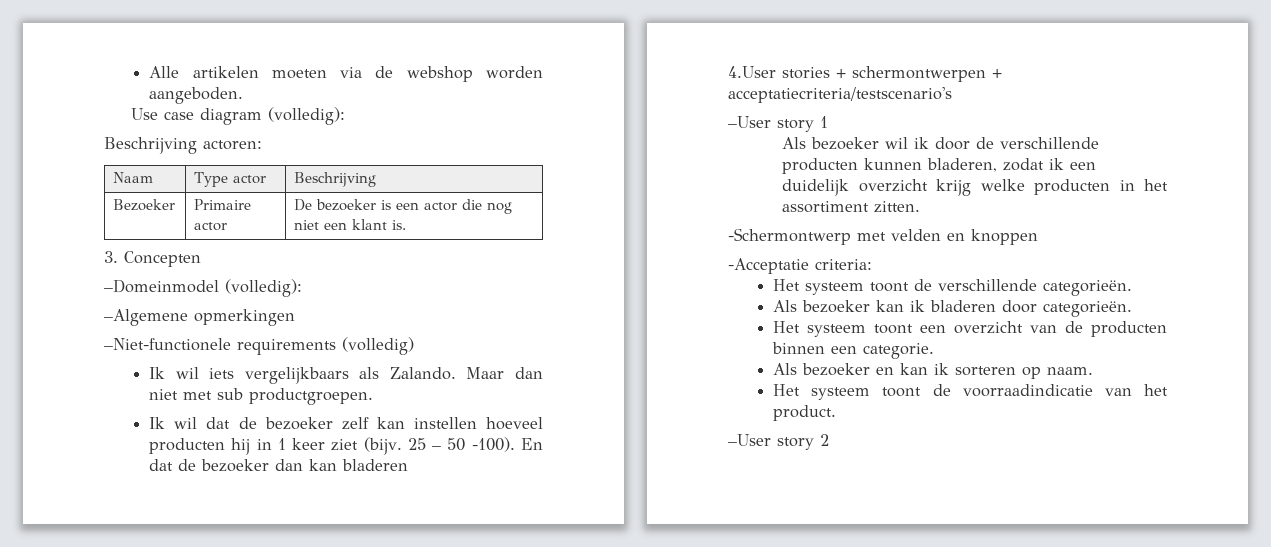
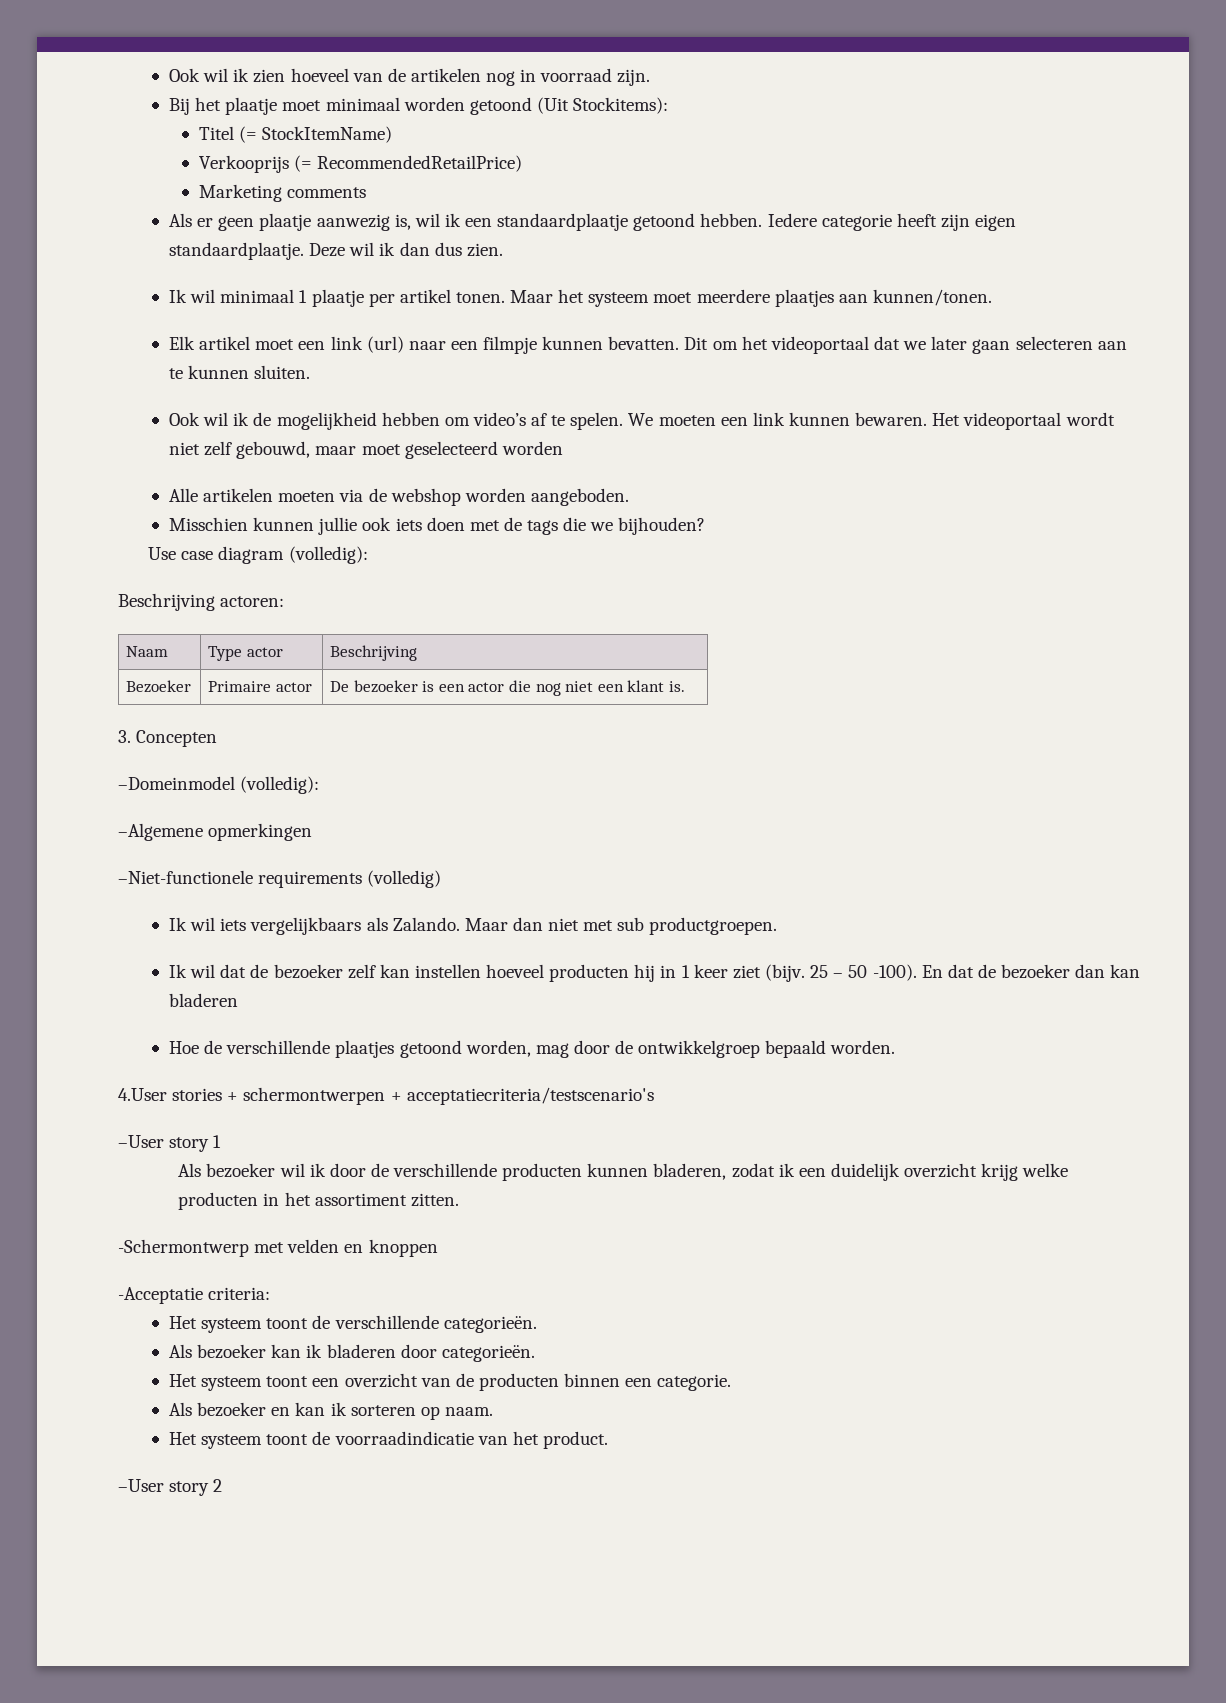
(149, 72) none -> [169,68,651,86] [169,97,669,115] [199,126,393,143] [199,155,523,173] [199,184,367,202] [169,213,1017,231] [169,242,503,260] [169,289,993,307] [169,336,1127,354] [169,365,311,379] [169,412,1115,430] [169,441,563,459] Ook wil ik zien hoeveel van de artikelen nog in voorraad zijn. // Bij het plaatje moet minimaal worden getoond (Uit Stockitems): // Titel (= StockItemName) // Verkooprijs (= RecommendedRetailPrice) // Marketing comments // Als er geen plaatje aanwezig is, wil ik een standaardplaatje getoond hebben. Iedere categorie heeft zijn eigen standaardplaatje. Deze wil ik dan dus zien. // Ik wil minimaal 1 plaatje per artikel tonen. Maar het systeem moet meerdere plaatjes aan kunnen/tonen. // Elk artikel moet een link (url) naar een filmpje kunnen bevatten. Dit om het videoportaal dat we later gaan selecteren aan te kunnen sluiten. // Ook wil ik de mogelijkheid hebben om video’s af te spelen. We moeten een link kunnen bewaren. Het videoportaal wordt niet zelf gebouwd, maar moet geselecteerd worden //
(244, 95) none -> [169,517,706,535] // Misschien kunnen jullie ook iets doen met de tags die we bijhouden?
(409, 465) none -> [169,1040,896,1058] // Hoe de verschillende plaatjes getoond worden, mag door de ontwikkelgroep bepaald worden.

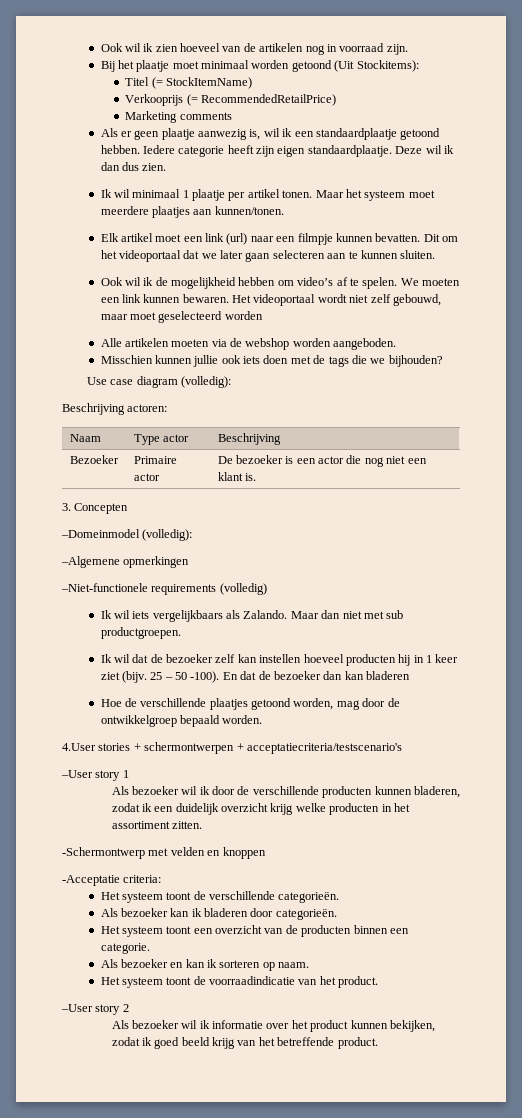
(223, 1485) none -> [111,1020,435,1032] [111,1037,378,1049] // Als bezoeker wil ik informatie over het product kunnen bekijken, zodat ik goed beeld krijg van het betreffende product.

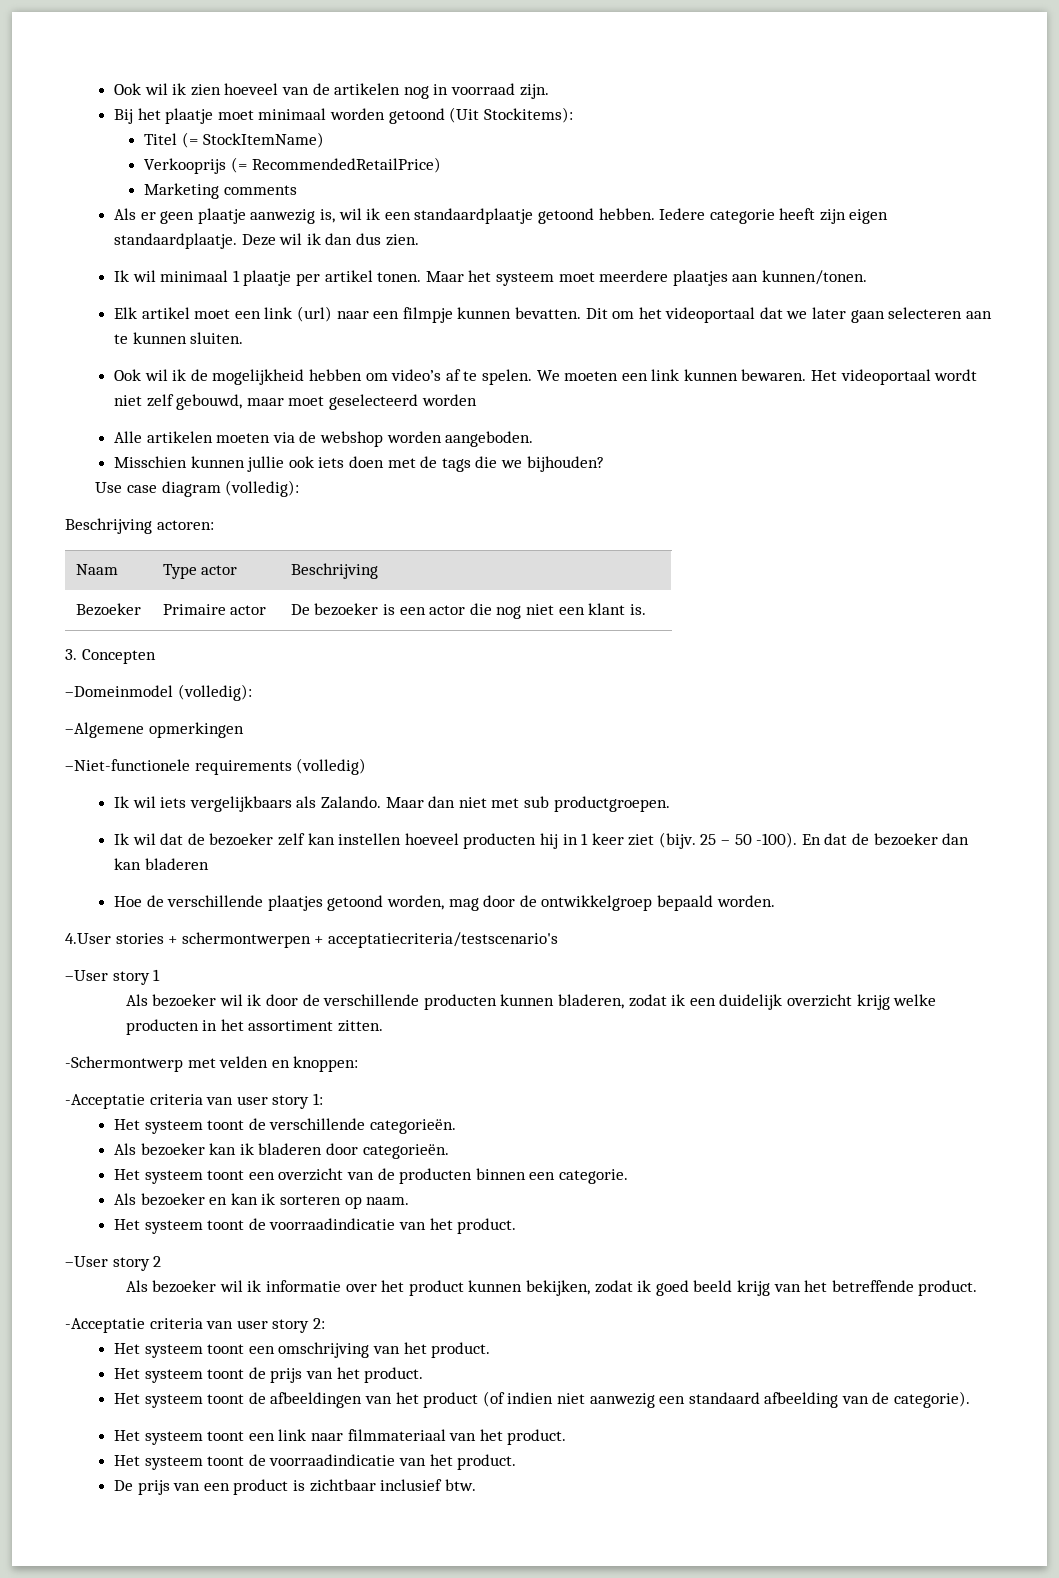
[222,847,266,859] [62,875,162,886] knoppen // -Acceptatie criteria: -> [293,1056,359,1072] [65,1093,323,1109] knoppen: // -Acceptatie criteria van user story 1:
(378, 1043) none -> [65,1318,325,1333] [114,1342,491,1358] [114,1367,424,1383] [114,1391,971,1408] [114,1429,567,1445] [114,1454,517,1470] [114,1479,476,1495] // -Acceptatie criteria van user story 2: // Het systeem toont een omschrijving van het product. // Het systeem toont de prijs van het product. // Het systeem toont de afbeeldingen van het product (of indien niet aanwezig een standaard afbeelding van de categorie). // Het systeem toont een link naar filmmateriaal van het product. // Het systeem toont de voorraadindicatie van het product. // De prijs van een product is zichtbaar inclusief btw.

